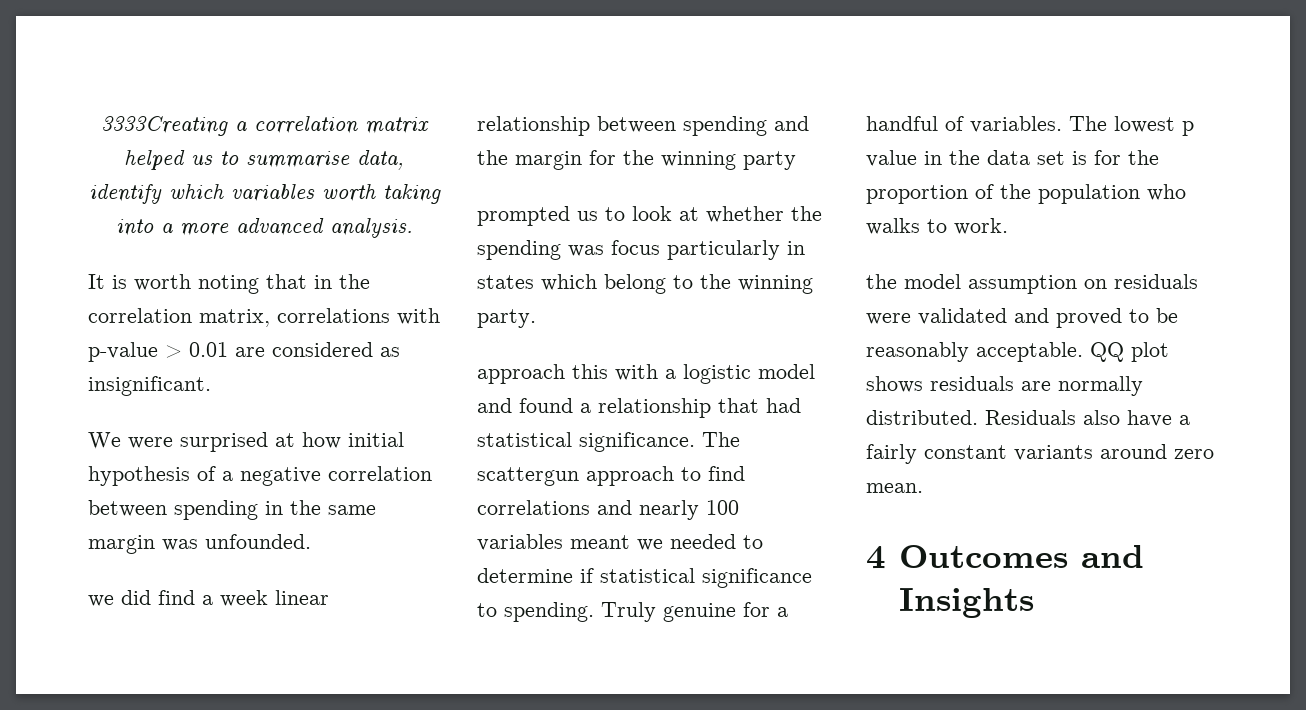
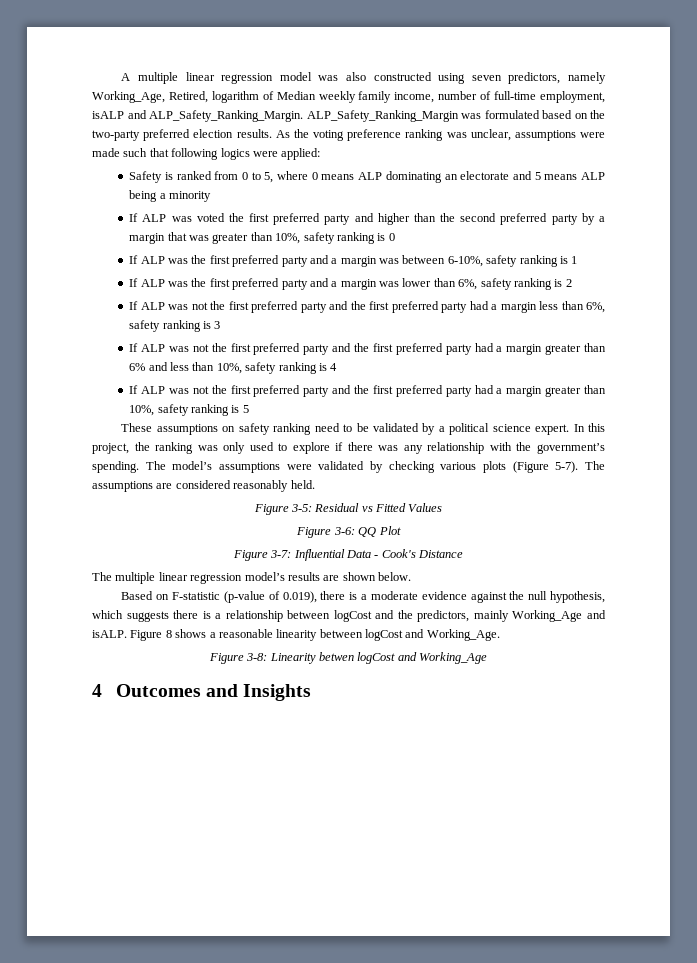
[101,116,429,136] [124,150,404,170] [88,184,441,204] [115,218,413,238] [88,274,370,294] [88,308,440,327] [88,342,400,362] [88,376,211,396] [88,432,404,452] [88,466,432,486] [88,500,376,520] [88,534,311,554] [88,590,329,607] 3333Creating a correlation matrix helped us to summarise data, identify which variables worth taking into a more advanced analysis. // It is worth noting that in the correlation matrix, correlations with p-value > 0.01 are considered as insignificant. // We were surprised at how initial hypothesis of a negative correlation between spending in the same margin was unfounded. // we did find a week linear -> [121,72,606,84] [92,91,606,103] [92,110,605,122] [92,129,605,141] [92,148,321,160] [129,171,606,183] [129,190,212,202] [129,213,606,225] [129,232,395,244] [129,255,578,267] [129,278,572,290] [129,301,605,313] [129,320,221,332] [129,343,607,355] [129,362,338,374] [129,385,607,397] [129,404,249,416] [121,423,605,435] [92,442,606,454] [92,461,606,473] [92,480,315,492] [253,503,443,515] [296,526,401,538] [232,549,464,561] [92,572,411,584] [121,591,605,603] [92,610,222,622] A multiple linear regression model was also constructed using seven predictors, namely Working_Age, Retired, logarithm of Median weekly family income, number of full-time employment, isALP and ALP_Safety_Ranking_Margin. ALP_Safety_Ranking_Margin was formulated based on the two-party preferred election results. As the voting preference ranking was unclear, assumptions were made such that following logics were applied: // Safety is ranked from 0 to 5, where 0 means ALP dominating an electorate and 5 means ALP being a minority // If ALP was voted the first preferred party and higher than the second preferred party by a margin that was greater than 10%, safety ranking is 0 // If ALP was the first preferred party and a margin was between 6-10%, safety ranking is 1 // If ALP was the first preferred party and a margin was lower than 6%, safety ranking is 2 // If ALP was not the first preferred party and the first preferred party had a margin less than 6%, safety ranking is 3 // If ALP was not the first preferred party and the first preferred party had a margin greater than 6% and less than 10%, safety ranking is 4 // If ALP was not the first preferred party and the first preferred party had a margin greater than 10%, safety ranking is 5 // These assumptions on safety ranking need to be validated by a political science expert. In this project, the ranking was only used to explore if there was any relationship with the government’s spending. The model’s assumptions were validated by checking various plots (Figure 5-7). The assumptions are considered reasonably held. // Figure 3-5: Residual vs Fitted Values // Figure 3-6: QQ Plot // Figure 3-7: Influential Data - Cook's Distance // The multiple linear regression model’s results are shown below. // Based on F-statistic (p-value of 0.019), there is a moderate evidence against the null hypothesis, which suggests there is a
[683,116,809,136] [477,150,796,170] [477,206,822,226] [477,240,805,260] [477,274,813,294] [477,309,536,328] [477,364,815,384] [477,398,801,418] [477,432,740,452] [477,466,745,486] [477,500,739,520] [477,534,763,551] [477,568,812,588] [477,602,788,622] [866,116,1194,136] [866,150,1159,167] [866,184,1186,204] [866,218,1008,235] [866,274,1198,294] [866,308,1178,328] [866,342,1169,362] [866,376,1143,396] [866,410,1190,427] [866,444,1214,464] [866,483,923,493] spending and the margin for the winning party // prompted us to look at whether the spending was focus particularly in states which belong to the winning party. // approach this with a logistic model and found a relationship that had statistical significance. The scattergun approach to find correlations and nearly 100 variables meant we needed to determine if statistical significance to spending. Truly genuine for a handful of variables. The lowest p value in the data set is for the proportion of the population who walks to work. // the model assumption on residuals were validated and proved to be reasonably acceptable. QQ plot shows residuals are normally distributed. Residuals also have a fairly constant variants around zero mean. -> [333,610,606,622] [92,629,500,641] [208,652,488,664] logCost and the predictors, mainly Working_Age and isALP. Figure 8 shows a reasonable linearity between logCost and Working_Age. // Figure 3-8: Linearity betwen logCost and Working_Age

